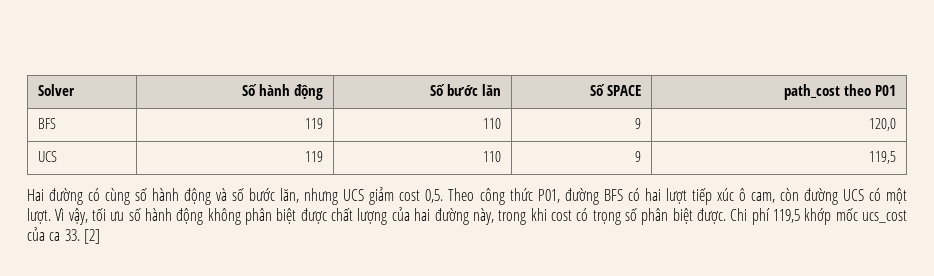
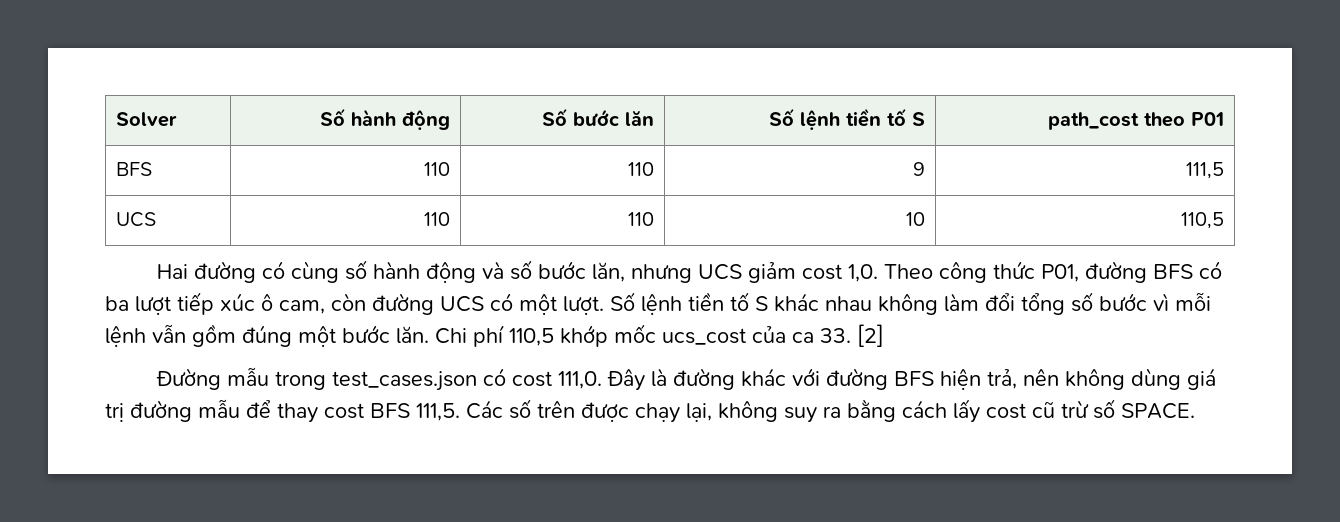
[607,85,642,96] SPACE -> [799,108,925,130] lệnh tiền tố S
[305,118,324,129] [483,118,502,129] [635,118,642,129] [869,118,897,131] 119 | 110 | 9 | 120,0 -> [423,162,450,176] [627,162,654,176] [912,162,925,176] [1185,162,1224,179] 110 | 110 | 9 | 111,5
[305,151,324,162] [483,151,502,162] [635,151,642,162] [869,151,897,164] 119 | 110 | 9 | 119,5 -> [423,212,450,226] [627,212,654,226] [905,212,925,226] [1180,212,1224,229] 110 | 110 | 10 | 110,5
[425,189,444,203] 0,5. -> [847,264,878,282] 1,0.
[644,188,661,201] hai -> [105,296,129,311] ba
[55,207,726,225] Vì vậy, tối ưu số hành động không phân biệt được chất lượng của hai đường này, trong khi cost có trọng số phân biệt được. -> [610,292,1211,315] [105,324,429,347] Số lệnh tiền tố S khác nhau không làm đổi tổng số bước vì mỗi lệnh vẫn gồm đúng một bước lăn.
[772,209,800,223] 119,5 -> [509,328,554,346] 110,5
(100, 236) none -> [155,367,1216,391] [105,399,1195,423] // Đường mẫu trong test_cases.json có cost 111,0. Đây là đường khác với đường BFS hiện trả, nên không dùng giá trị đường mẫu để thay cost BFS 111,5. Các số trên được chạy lại, không suy ra bằng cách lấy cost cũ trừ số SPACE.

